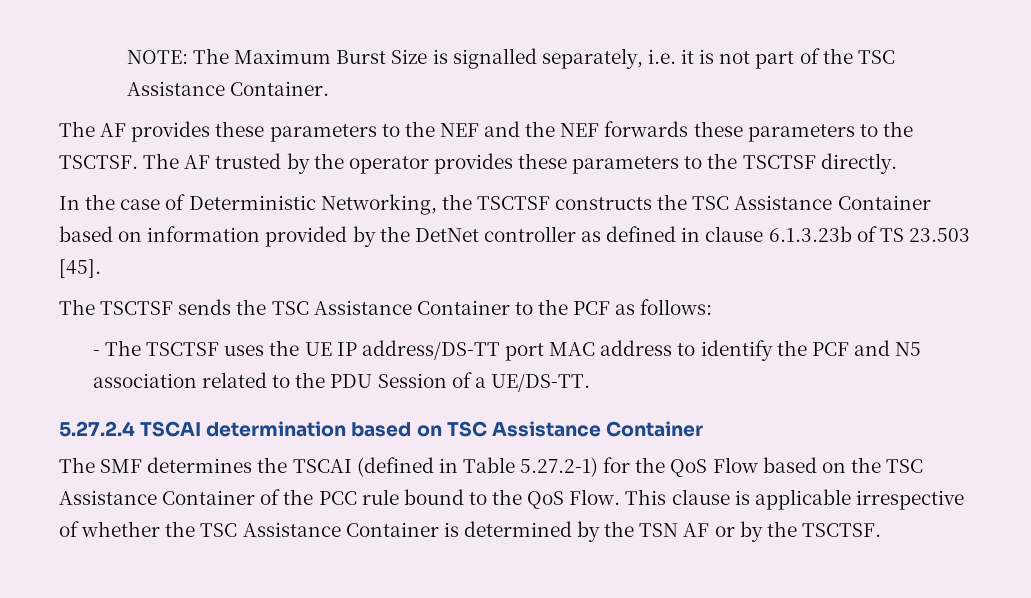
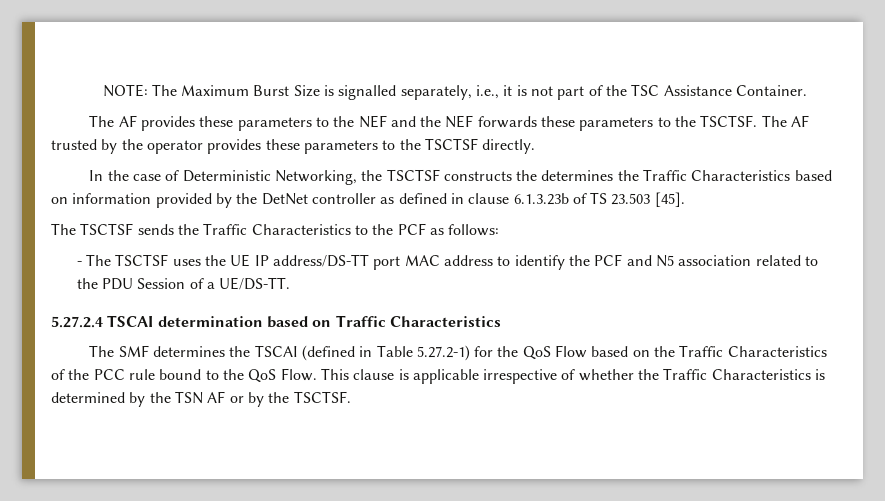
[647,49,676,64] i.e. -> [476,85,500,99] i.e.,
[692,195,931,210] TSC Assistance Container -> [541,169,791,181] determines the Traffic Characteristics
[271,300,510,315] TSC Assistance Container -> [203,223,351,235] Traffic Characteristics
[446,421,703,437] TSC Assistance Container -> [335,315,501,327] Traffic Characteristics
[886,459,924,473] [59,490,256,505] TSC Assistance Container -> [679,345,827,357] Traffic Characteristics
[200,522,439,537] TSC Assistance Container -> [663,368,811,380] Traffic Characteristics

